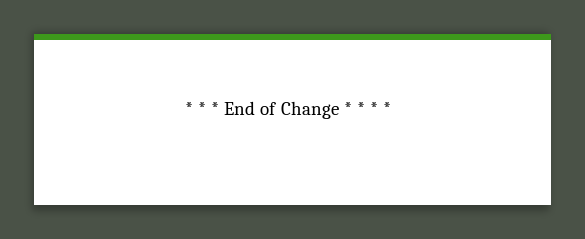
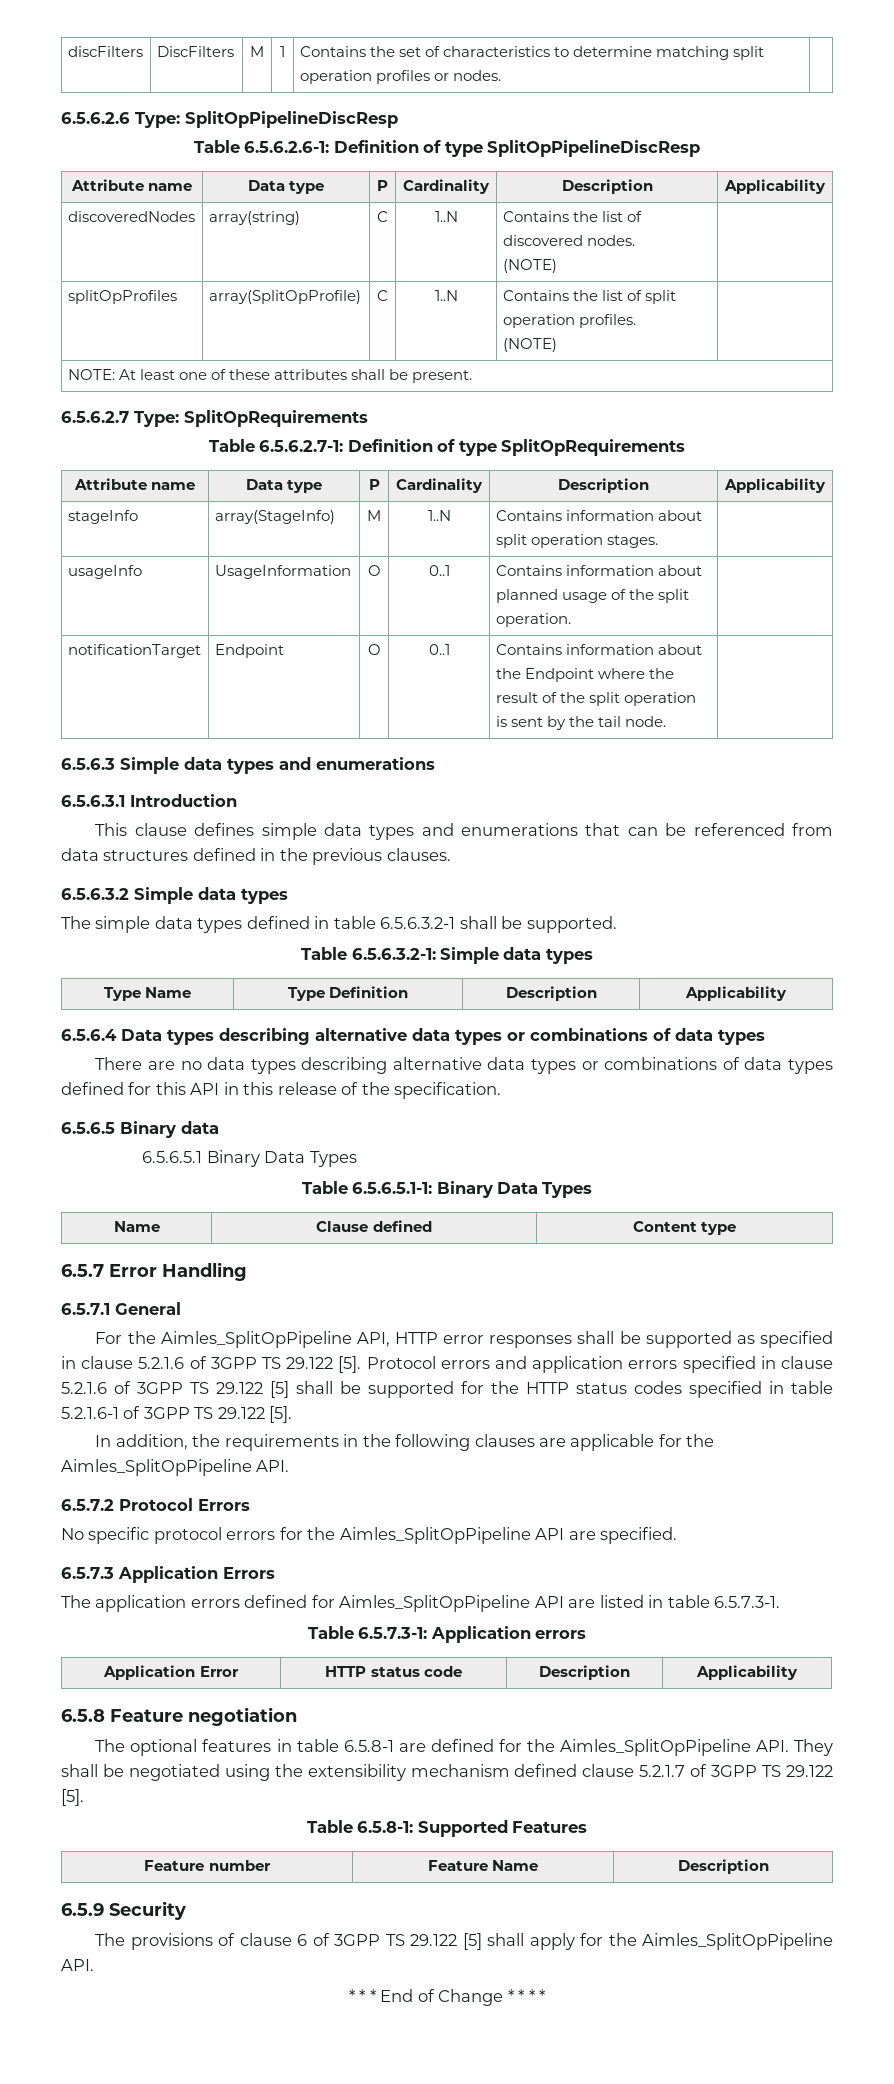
(184, 108) none -> [67,46,143,57] [156,46,234,57] [250,46,264,57] [280,46,285,57] [299,46,765,60] [299,70,502,84] [61,111,398,128] [193,140,701,157] [70,179,193,191] [247,180,325,194] [377,180,388,191] [403,179,490,194] [561,179,653,194] [724,179,826,194] [67,211,195,222] [208,211,300,225] [377,211,388,222] [434,211,458,222] [502,211,643,222] [502,235,635,246] [502,259,557,273] [67,290,177,304] [208,290,361,304] [377,290,388,301] [434,290,458,301] [502,290,677,304] [502,314,636,328] [502,338,557,352] [67,369,473,383] [61,410,368,427] [208,439,686,456] [73,478,196,490] [245,479,323,493] [368,479,380,490] [396,478,483,493] [558,478,649,493] [724,478,826,493] [67,510,138,524] [214,510,335,524] [367,510,381,521] [427,510,451,521] [495,510,702,521] [495,534,658,548] [67,565,142,579] [214,565,351,579] [367,565,381,576] [428,565,450,576] [495,565,702,576] [495,589,690,603] [495,613,571,627] [67,644,201,658] [214,644,284,658] [367,644,381,655] [428,644,450,655] [495,644,702,655] [495,668,675,682] [495,692,697,706] [495,716,667,730] [61,757,435,774] [61,794,237,807] [95,823,833,840] [61,848,451,865] [61,887,288,904] [61,916,617,933] [301,947,593,964] [103,987,192,1001] [287,986,409,1001] [505,986,597,1001] [685,986,787,1001] [61,1028,765,1045] [95,1057,834,1074] [61,1082,502,1099] [61,1121,219,1138] [142,1150,357,1167] [301,1181,593,1198] [113,1221,160,1232] [316,1220,432,1232] [632,1221,737,1235] [61,1262,247,1281] [61,1302,181,1315] [95,1331,833,1348] [61,1356,834,1373] [61,1381,833,1398] [61,1406,293,1423] [95,1434,715,1451] [61,1459,290,1476] [61,1498,250,1511] [61,1527,678,1544] [61,1566,275,1583] [61,1595,781,1612] [307,1626,587,1643] [103,1665,239,1680] [325,1666,462,1677] [539,1665,630,1680] [696,1665,798,1680] [61,1707,297,1726] [95,1739,833,1756] [61,1764,833,1781] [61,1789,84,1806] [306,1820,588,1837] [144,1860,271,1871] [427,1860,539,1871] [677,1859,769,1874] [61,1901,186,1920] [95,1933,834,1950] [61,1959,94,1971] discFilters | DiscFilters | M | 1 | Contains the set of characteristics to determine matching split operation profiles or nodes. | // 6.5.6.2.6 Type: SplitOpPipelineDiscResp // Table 6.5.6.2.6-1: Definition of type SplitOpPipelineDiscResp // Attribute name | Data type | P | Cardinality | Description | Applicability // discoveredNodes | array(string) | C | 1..N | Contains the list of discovered nodes. // (NOTE) | // splitOpProfiles | array(SplitOpProfile) | C | 1..N | Contains the list of split operation profiles. // (NOTE) | // NOTE: At least one of these attributes shall be present. // 6.5.6.2.7 Type: SplitOpRequirements // Table 6.5.6.2.7-1: Definition of type SplitOpRequirements // Attribute name | Data type | P | Cardinality | Description | Applicability // stageInfo | array(StageInfo) | M | 1..N | Contains information about split operation stages. | // usageInfo | UsageInformation | O | 0..1 | Contains information about planned usage of the split operation. | // notificationTarget | Endpoint | O | 0..1 | Contains information about the Endpoint where the result of the split operation is sent by the tail node. | // 6.5.6.3 Simple data types and enumerations // 6.5.6.3.1 Introduction // This clause defines simple data types and enumerations that can be referenced from data structures defined in the previous clauses. // 6.5.6.3.2 Simple data types // The simple data types defined in table 6.5.6.3.2-1 shall be supported. // Table 6.5.6.3.2-1: Simple data types // Type Name | Type Definition | Description | Applicability // 6.5.6.4 Data types describing alternative data types or combinations of data types // There are no data types describing alternative data types or combinations of data types defined for this API in this release of the specification. // 6.5.6.5 Binary data // 6.5.6.5.1 Binary Data Types // Table 6.5.6.5.1-1: Binary Data Types // Name | Clause defined | Content type // 6.5.7 Error Handling // 6.5.7.1 General // For the Aimles_SplitOpPipeline API, HTTP error responses shall be supported as specified in clause 5.2.1.6 of 3GPP TS 29.122 [5]. Protocol errors and application errors specified in clause 5.2.1.6 of 3GPP TS 29.122 [5] shall be supported for the HTTP status codes specified in table 5.2.1.6-1 of 3GPP TS 29.122 [5]. // In addition, the requirements in the following clauses are applicable for the Aimles_SplitOpPipeline API. // 6.5.7.2 Protocol Errors // No specific protocol errors for the Aimles_SplitOpPipeline API are specified. // 6.5.7.3 Application Errors // The application errors defined for Aimles_SplitOpPipeline API are listed in table 6.5.7.3-1. // Table 6.5.7.3-1: Application errors // Application Error | HTTP status code | Description | Applicability // 6.5.8 Feature negotiation // The optional features in table 6.5.8-1 are defined for the Aimles_SplitOpPipeline API. They shall be negotiated using the extensibility mechanism defined clause 5.2.1.7 of 3GPP TS 29.122 [5]. // Table 6.5.8-1: Supported Features // Feature number | Feature Name | Description // 6.5.9 Security // The provisions of clause 6 of 3GPP TS 29.122 [5] shall apply for the Aimles_SplitOpPipeline API. //

